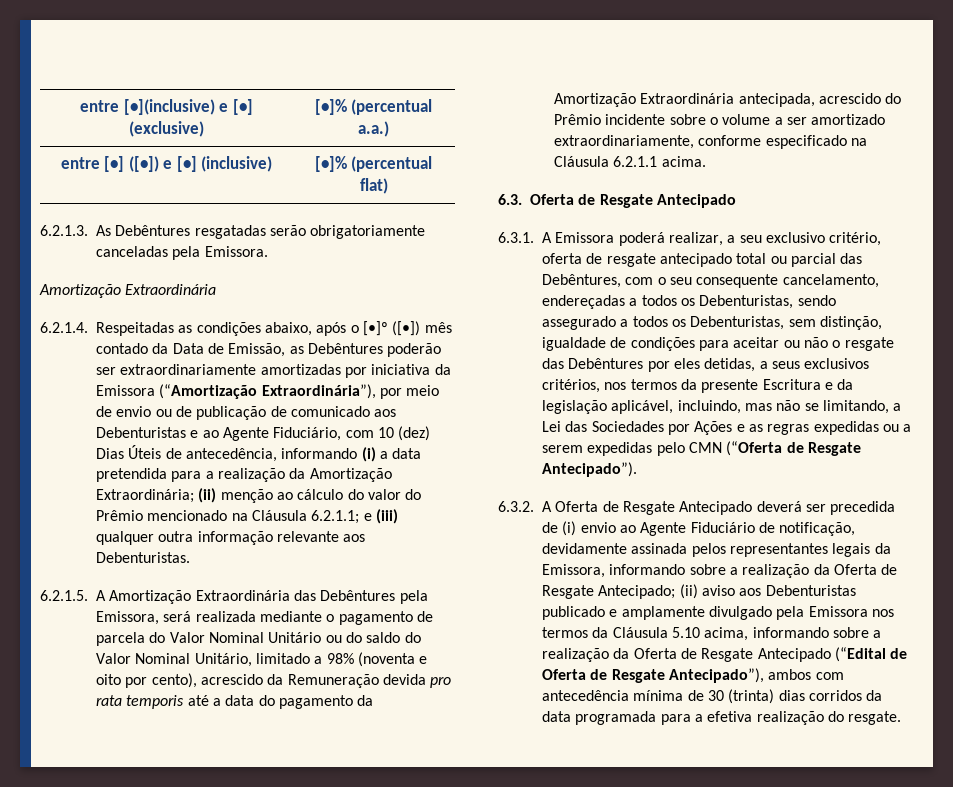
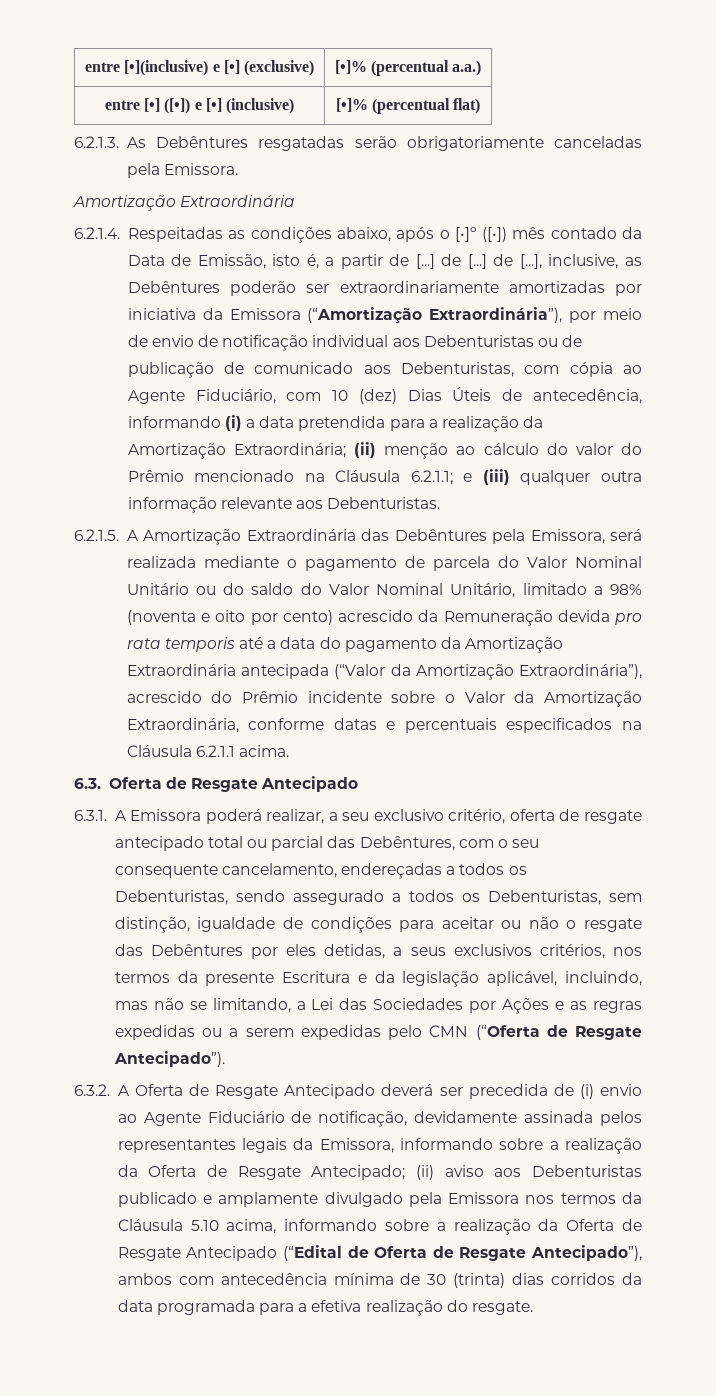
(286, 350) none -> [272,254,619,269] isto é, a partir de [...] de [...] de [...], inclusive,
(152, 411) none -> [198,335,534,351] de notificação individual aos Debenturistas
[96,427,199,438] Debenturistas e -> [401,362,613,377] Debenturistas, com cópia
[151,673,197,688] cento), -> [282,610,333,625] cento)
[738,93,815,107] antecipada, -> [241,664,642,680] antecipada (“Valor da Amortização Extraordinária”),
[722,114,886,125] [554,135,847,149] volume a ser amortizado extraordinariamente, conforme especificado -> [464,691,642,707] [126,718,613,733] Valor da Amortização Extraordinária, conforme datas e percentuais especificados

